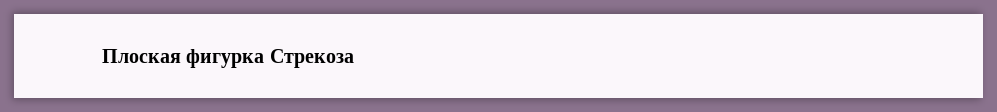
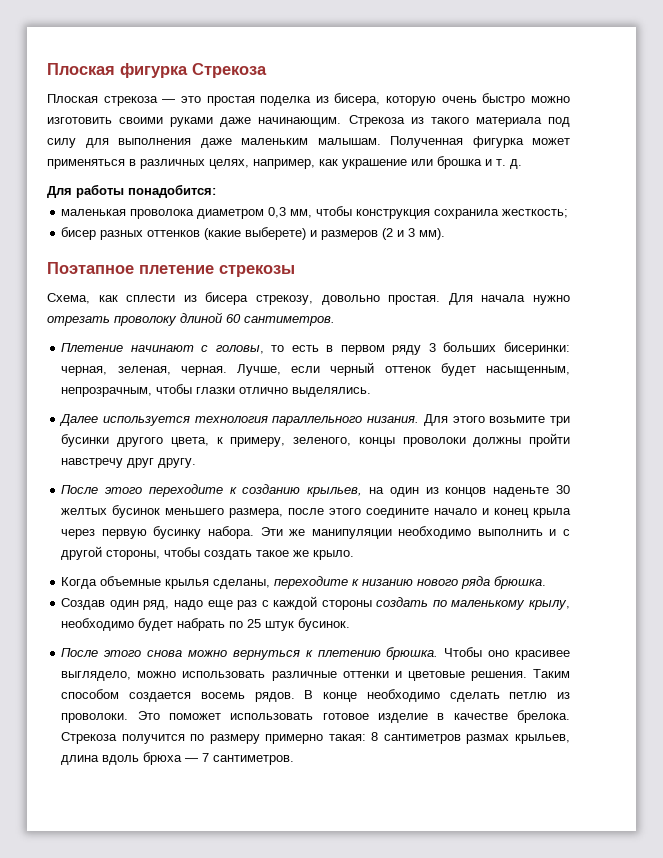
(354, 58) none -> [47,93,570,106] [47,115,570,127] [47,136,570,148] [47,156,522,169] [47,184,216,198] [61,206,569,219] [61,227,446,240] [47,262,295,277] [47,292,571,305] [47,312,335,326] [61,342,570,355] [61,362,570,376] [61,384,372,397] [59,414,570,426] [61,433,571,447] [61,458,197,468] [61,484,571,497] [61,505,572,518] [61,526,570,539] [61,546,355,560] [61,576,547,589] [61,596,570,610] [61,618,351,631] [61,647,570,660] [61,669,570,681] [61,689,571,702] [61,710,570,723] [61,732,570,744] [61,752,295,765] // Плоская стрекоза — это простая поделка из бисера, которую очень быстро можно изготовить своими руками даже начинающим. Стрекоза из такого материала под силу для выполнения даже маленьким малышам. Полученная фигурка может применяться в различных целях, например, как украшение или брошка и т. д. // Для работы понадобится: // маленькая проволока диаметром 0,3 мм, чтобы конструкция сохранила жесткость; // бисер разных оттенков (какие выберете) и размеров (2 и 3 мм). // Поэтапное плетение стрекозы // Схема, как сплести из бисера стрекозу, довольно простая. Для начала нужно отрезать проволоку длиной 60 сантиметров. // Плетение начинают с головы, то есть в первом ряду 3 больших бисеринки: черная, зеленая, черная. Лучше, если черный оттенок будет насыщенным, непрозрачным, чтобы глазки отлично выделялись. // Далее используется технология параллельного низания. Для этого возьмите три бусинки другого цвета, к примеру, зеленого, концы проволоки должны пройти навстречу друг другу. // После этого переходите к созданию крыльев, на один из концов наденьте 30 желтых бусинок меньшего размера, после этого соедините начало и конец крыла через первую бусинку набора. Эти же манипуляции необходимо выполнить и с другой стороны, чтобы создать такое же крыло. // Когда объемные крылья сделаны, переходите к низанию нового ряда брюшка. // Создав один ряд, надо еще раз с каждой стороны создать по маленькому крылу, необходимо будет набрать по 25 штук бусинок. // После этого снова можно вернуться к плетению брюшка. Чтобы оно красивее выглядело, можно использовать различные оттенки и цветовые решения. Таким способом создается восемь рядов. В конце необходимо сделать петлю из проволоки. Это поможет использовать готовое изделие в качестве брелока. Стрекоза получится по размеру примерно такая: 8 сантиметров размах крыльев, длина вдоль брюха — 7 сантиметров.

